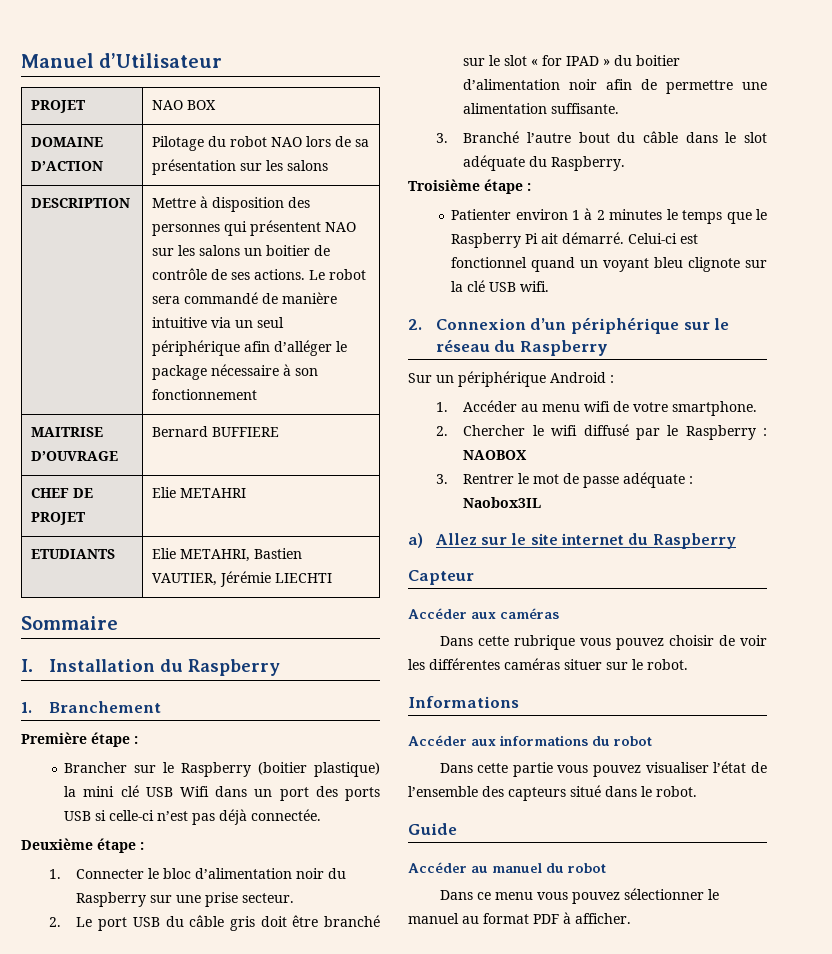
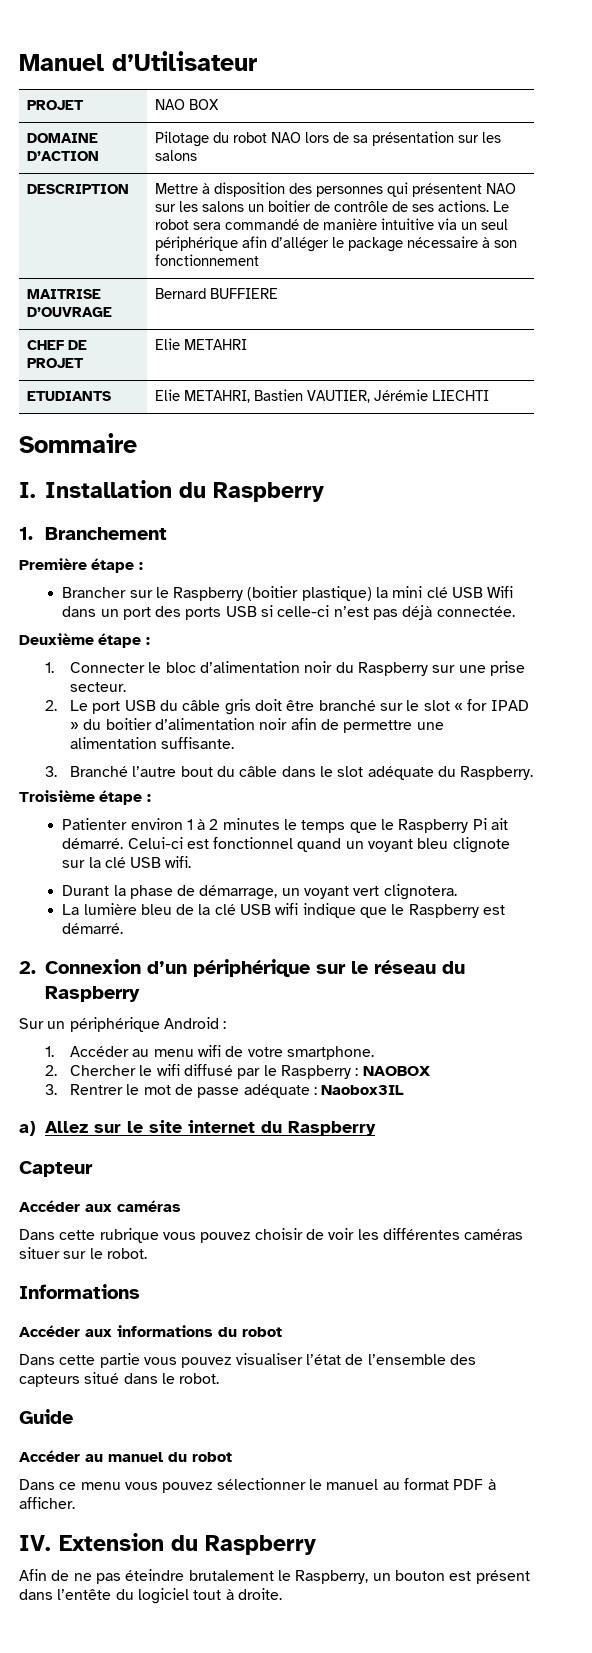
(550, 286) none -> [62,884,457,900] [62,903,506,918] [62,923,124,934] // Durant la phase de démarrage, un voyant vert clignotera. // La lumière bleu de la clé USB wifi indique que le Raspberry est démarré.
(631, 918) none -> [19,1533,316,1555] [19,1569,530,1584] [19,1588,282,1604] // IV. Extension du Raspberry // Afin de ne pas éteindre brutalement le Raspberry, un bouton est présent dans l’entête du logiciel tout à droite.

